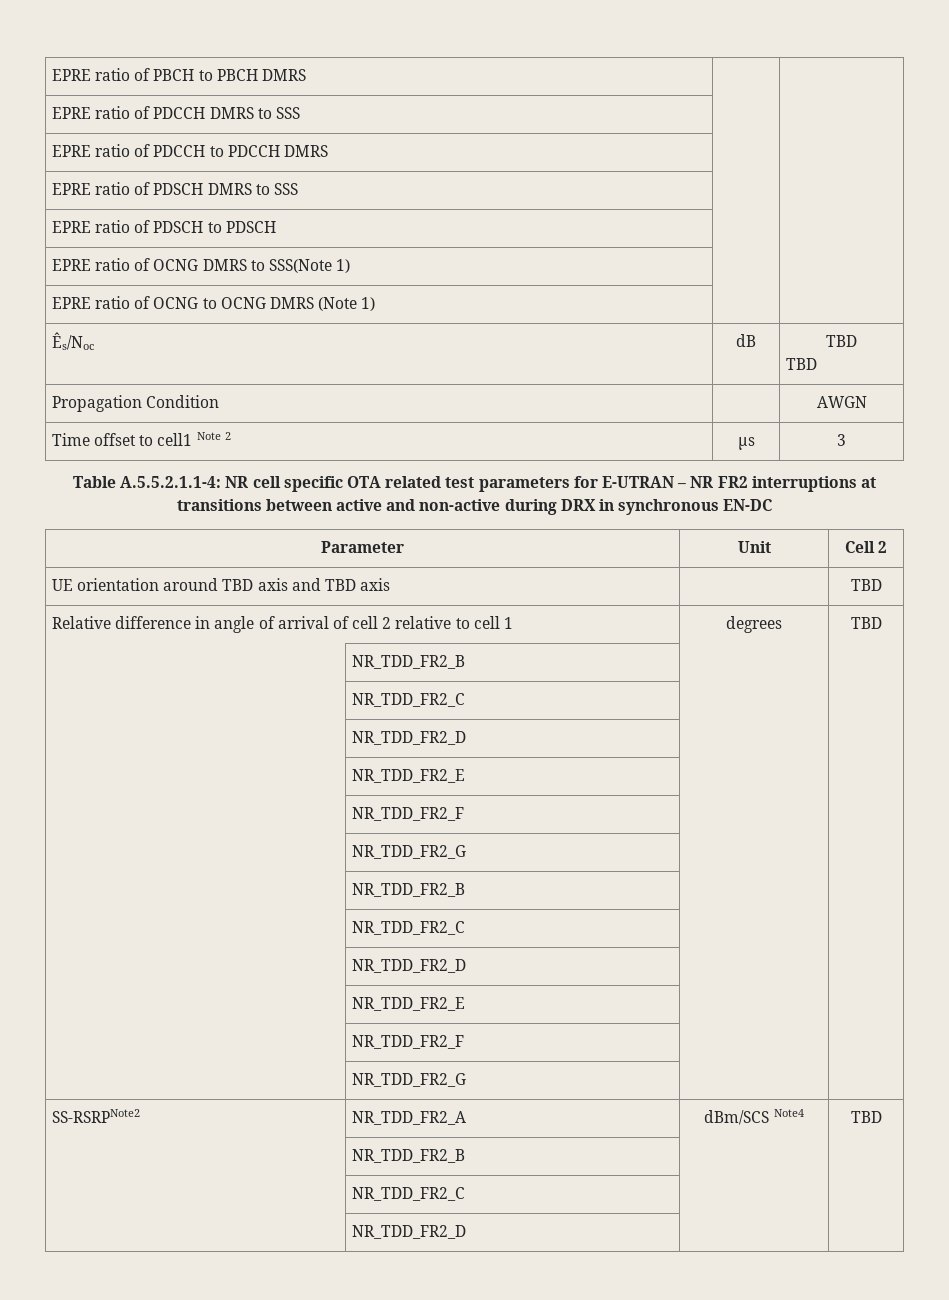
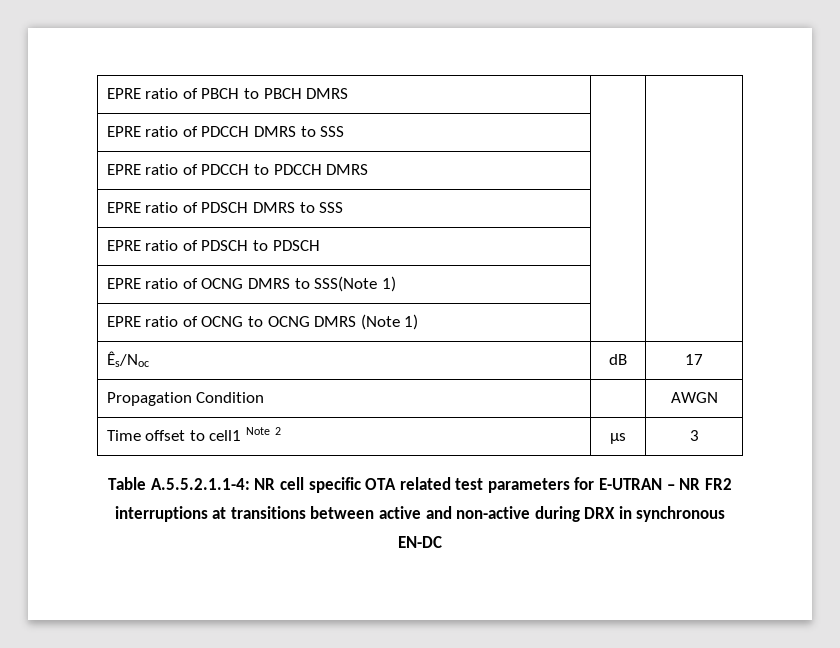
[826,335,857,347] [785,358,817,370] TBD // TBD -> [685,354,703,365] 17
[321,541,404,553] [737,541,771,553] [844,541,888,553] [51,578,391,591] [850,579,882,591] [51,616,514,633] [726,616,782,633] [850,617,882,629] [351,655,465,669] [351,693,465,707] [351,731,466,745] [351,769,465,783] [351,807,464,821] [351,845,466,859] [351,883,465,897] [351,921,465,935] [351,959,466,973] [351,997,465,1011] [351,1035,464,1049] [351,1073,466,1087] [51,1109,140,1123] [351,1111,466,1125] [704,1109,804,1125] [850,1111,882,1123] [351,1149,465,1163] [351,1187,465,1201] [351,1225,466,1239] // Parameter | Unit | Cell 2 // UE orientation around TBD axis and TBD axis | | TBD // Relative difference in angle of arrival of cell 2 relative to cell 1 | degrees | TBD // | NR_TDD_FR2_B | | // | NR_TDD_FR2_C | | // | NR_TDD_FR2_D | | // | NR_TDD_FR2_E | | // | NR_TDD_FR2_F | | // | NR_TDD_FR2_G | | // | NR_TDD_FR2_B | | // | NR_TDD_FR2_C | | // | NR_TDD_FR2_D | | // | NR_TDD_FR2_E | | // | NR_TDD_FR2_F | | // | NR_TDD_FR2_G | | // SS-RSRPNote2 | NR_TDD_FR2_A | dBm/SCS Note4 | TBD // | NR_TDD_FR2_B | | // | NR_TDD_FR2_C | | // | NR_TDD_FR2_D | | -> (442, 542) none

